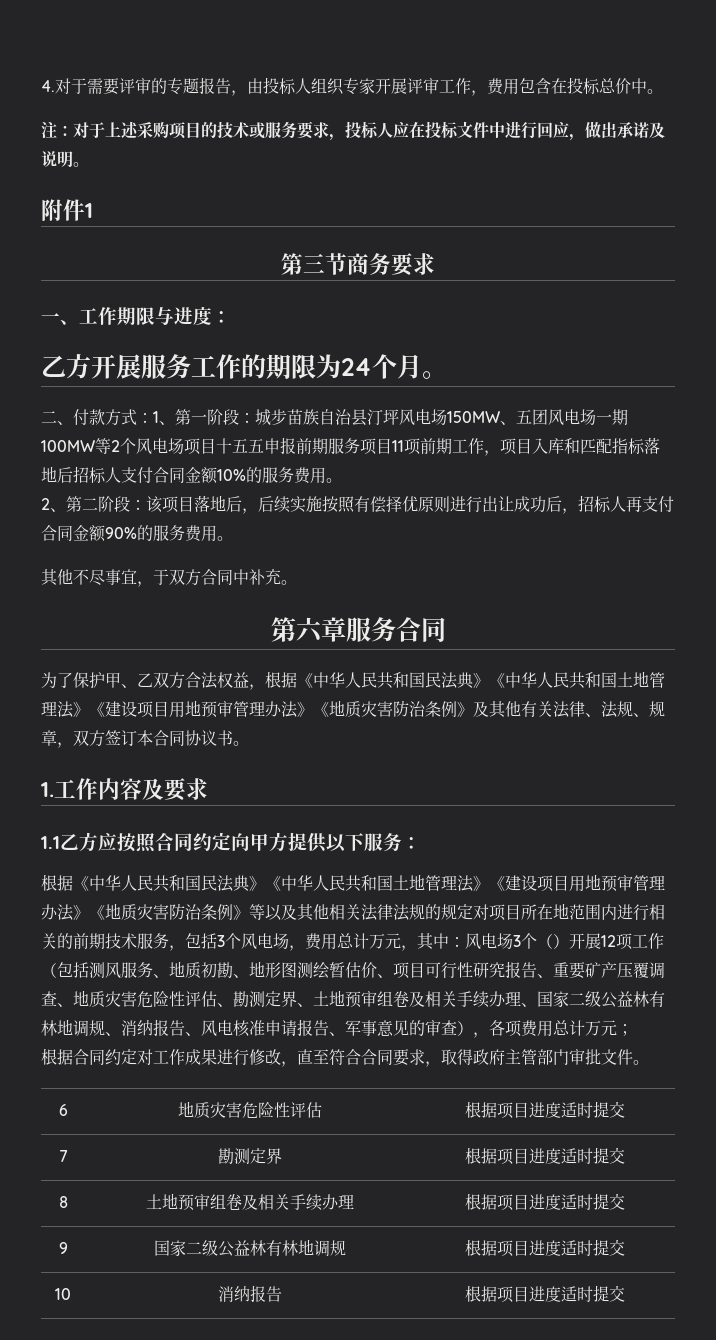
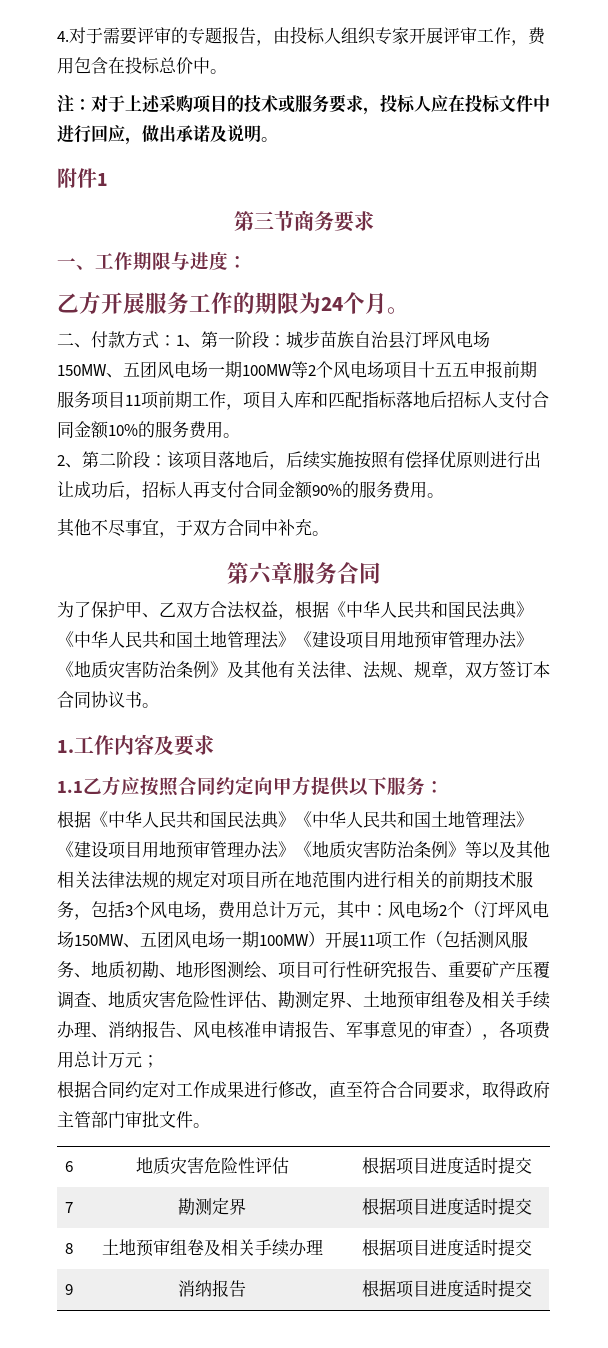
[513,933,616,949] 3个（）开展12 -> [439,901,549,919] [57,931,375,949] 2个（汀坪风电场150MW、五团风电场一期100MW）开展11
[329,962,377,978] 暂估价 -> (261, 970) none
[537,991,665,1008] [41,1019,121,1037] 国家二级公益林有林地调规、 -> (108, 1035) none
[154,1239,346,1257] [465,1239,625,1257] [55,1288,71,1300] | 国家二级公益林有林地调规 | 根据项目进度适时提交 // 10 -> (73, 1289) none

